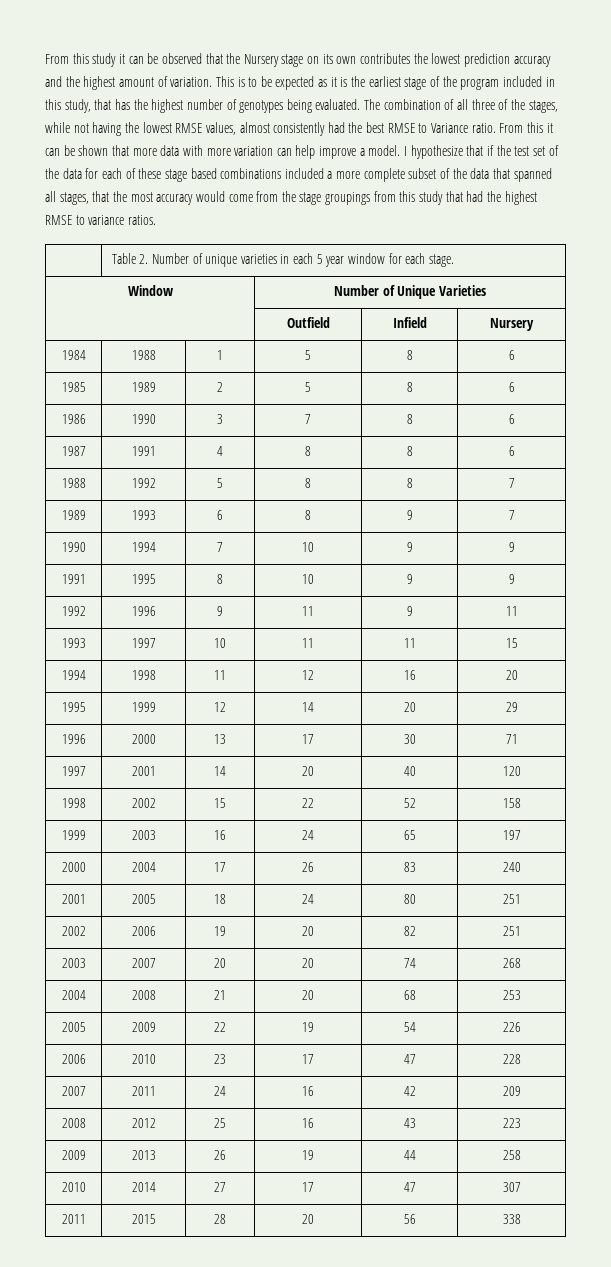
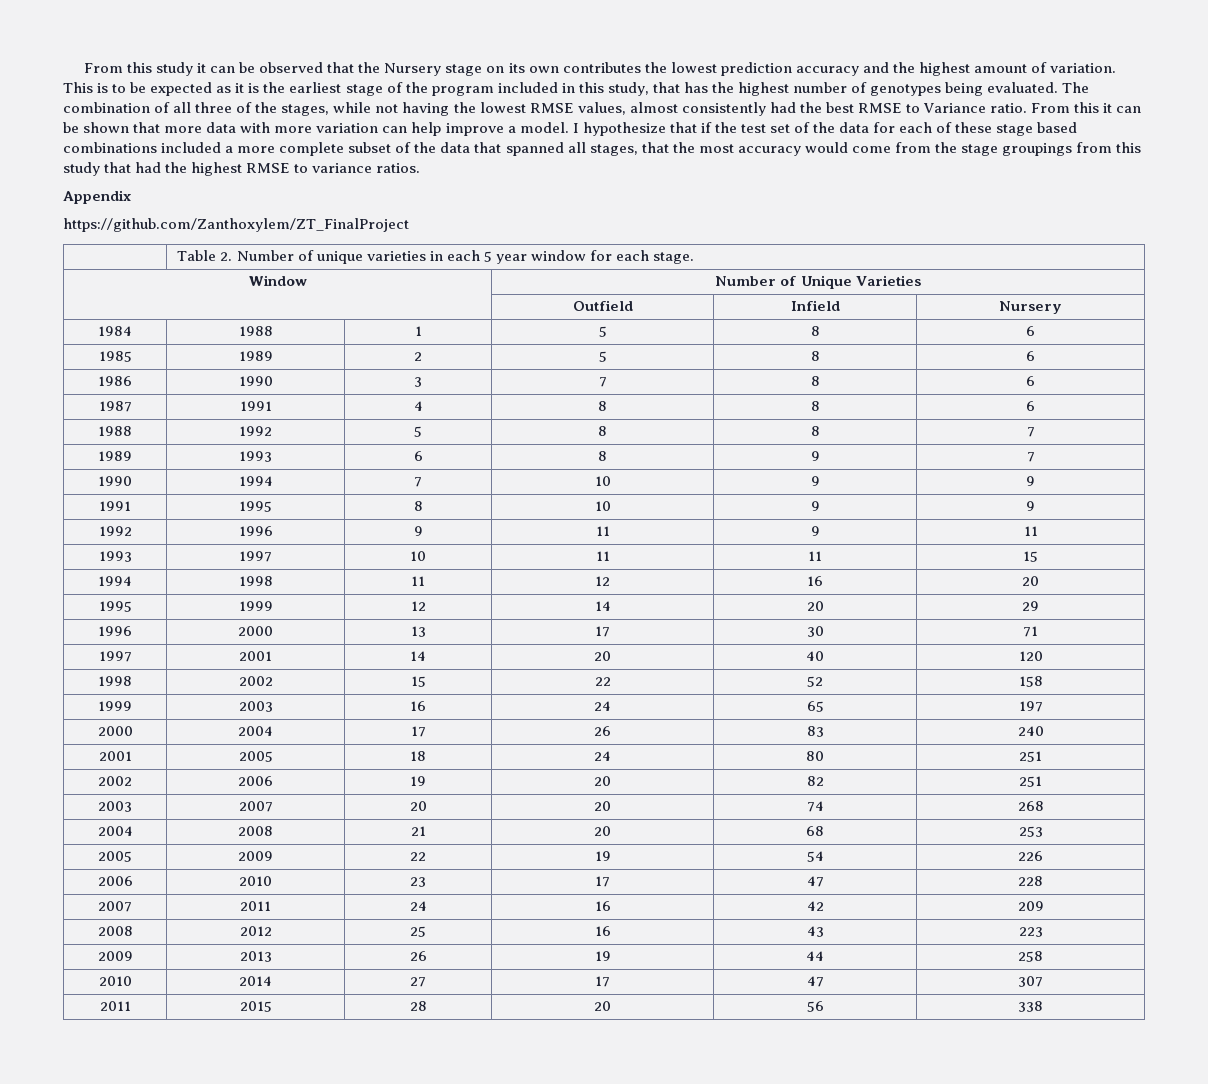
(156, 220) none -> [63,190,132,204] [63,218,409,232] // Appendix // https://github.com/Zanthoxylem/ZT_FinalProject

